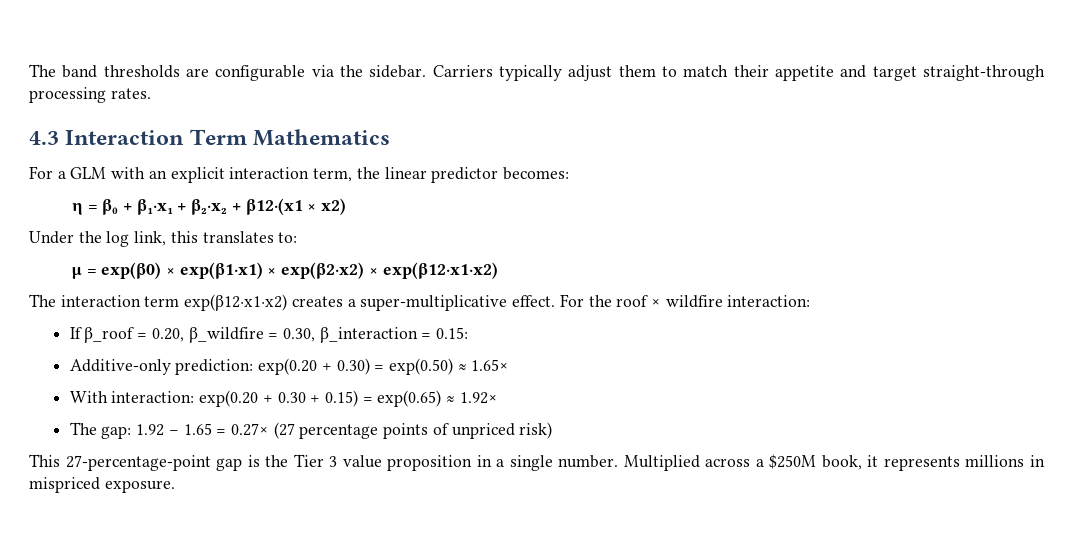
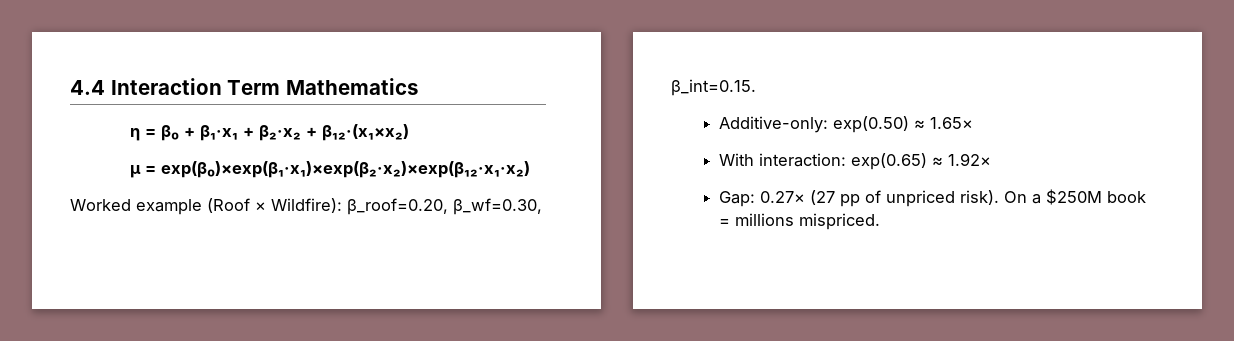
[29,64,1046,81] [29,87,151,103] [29,129,391,146] [29,166,569,183] The band thresholds are configurable via the sidebar. Carriers typically adjust them to match their appetite and target straight-through processing rates. // 4.3 Interaction Term Mathematics // For a GLM with an explicit interaction term, the linear predictor becomes: -> [70,78,418,95] 4.4 Interaction Term Mathematics
[245,198,347,215] [29,231,298,247] [71,262,498,279] [29,294,811,311] [69,327,469,343] [69,358,385,375] β12·(x1 × x2) // Under the log link, this translates to: // μ = exp(β0) × exp(β1·x1) × exp(β2·x2) × exp(β12·x1·x2) // The interaction term exp(β12·x1·x2) creates a super-multiplicative effect. For the roof × wildfire interaction: // If β_roof = 0.20, β_wildfire = 0.30, β_interaction = 0.15: // Additive-only prediction: exp(0.20 + 0.30) = -> [321,124,409,141] [129,161,530,178] [70,198,542,215] [671,79,756,96] [718,116,828,133] β₁₂·(x₁×x₂) // μ = exp(β₀)×exp(β₁·x₁)×exp(β₂·x₂)×exp(β₁₂·x₁·x₂) // Worked example (Roof × Wildfire): β_roof=0.20, β_wf=0.30, β_int=0.15. // Additive-only:
[199,390,498,407] [69,422,553,439] [29,454,1045,471] [29,477,175,493] exp(0.20 + 0.30 + 0.15) = exp(0.65) ≈ 1.92× // The gap: 1.92 − 1.65 = 0.27× (27 percentage points of unpriced risk) // This 27-percentage-point gap is the Tier 3 value proposition in a single number. Multiplied across a $250M book, it represents millions in mispriced exposure. -> [850,153,991,170] [718,189,1146,207] [718,213,880,230] exp(0.65) ≈ 1.92× // Gap: 0.27× (27 pp of unpriced risk). On a $250M book = millions mispriced.

